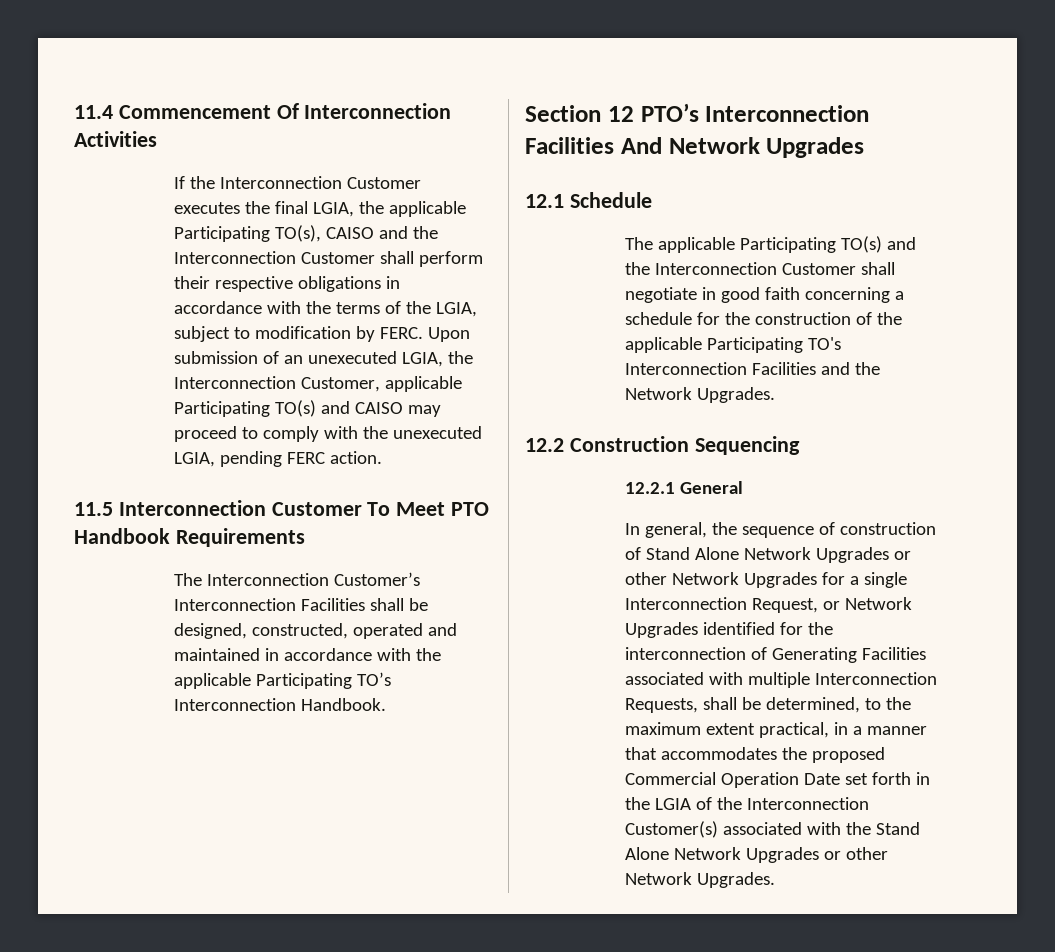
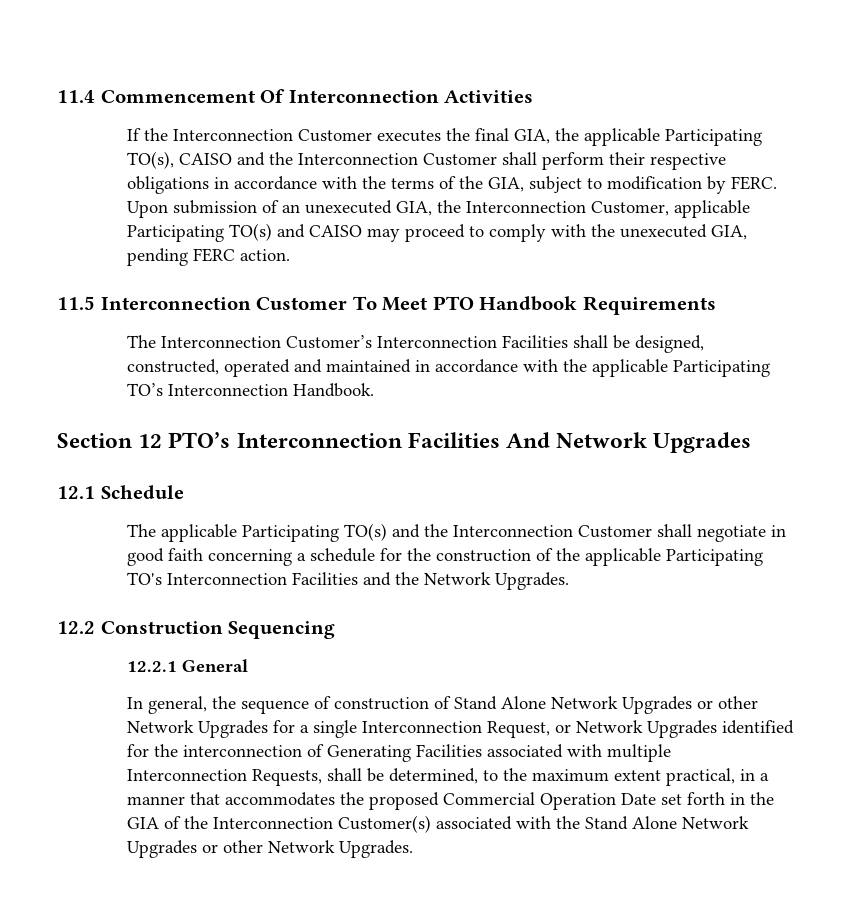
[312,202,354,217] LGIA, -> [514,129,551,144] GIA,
[435,302,477,317] LGIA, -> [488,177,525,192] GIA,
[401,352,443,367] LGIA, -> [396,201,433,216] GIA,
[173,452,215,467] LGIA, -> [711,225,748,240] GIA,
[654,798,691,810] LGIA -> [127,817,160,829] GIA

